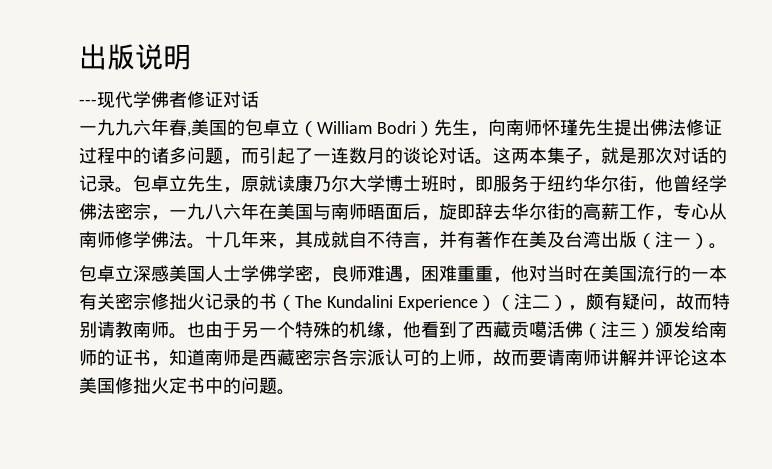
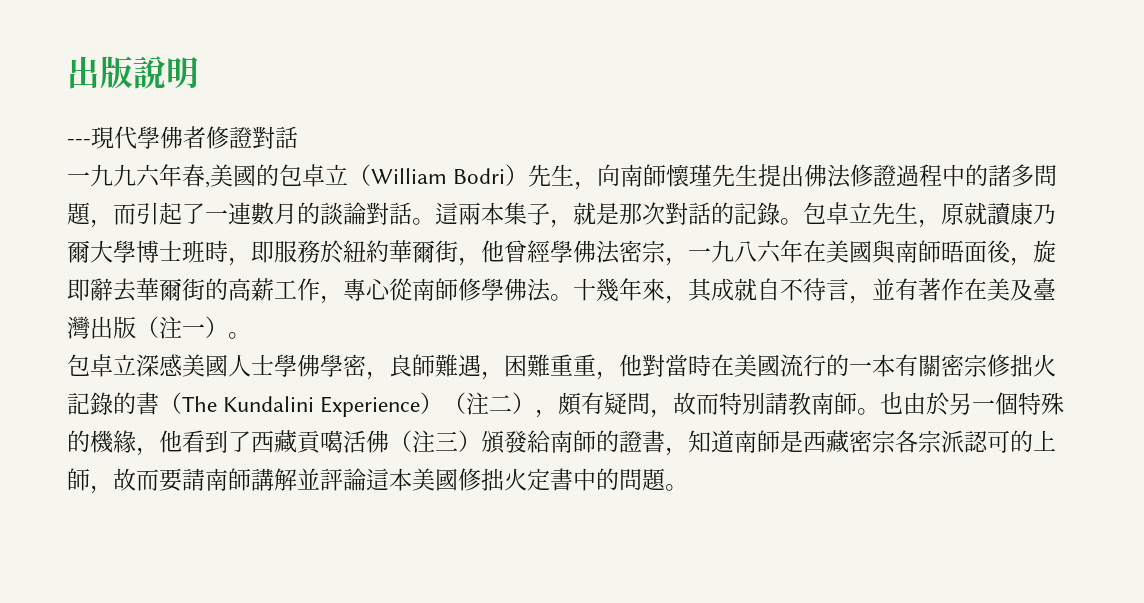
[79,44,163,70] 出版说 -> [67,56,166,89] 出版說
[97,91,259,108] 现代学佛者修证对话 -> [91,126,298,149] 現代學佛者修證對話
[209,120,227,136] 国 -> [233,164,256,187] 國
[523,119,560,136] 师怀 -> [643,164,690,187] 師懷
[703,119,722,135] [79,147,529,165] 证过程中的诸多问题，而引起了一连数月的谈论对话。这两 -> [873,164,1058,187] [67,202,481,228] 證過程中的諸多問題，而引起了一連數月的談論對話。這兩
[673,147,727,164] [79,175,115,192] 对话的记录 -> [665,202,780,225] 對話的記錄
[277,175,619,193] 读康乃尔大学博士班时，即服务于纽约华尔 -> [987,202,1056,226] [67,240,435,266] 讀康乃爾大學博士班時，即服務於紐約華爾
[691,175,727,192] 经学 -> [527,240,573,263] 經學
[295,203,727,221] [79,231,151,248] 国与南师晤面后，旋即辞去华尔街的高薪工作，专心从南师修学 -> [849,240,1056,266] [67,278,504,304] 國與南師晤面後，旋即辭去華爾街的高薪工作，專心從南師修學
[223,231,277,248] 几年来 -> [596,278,665,302] 幾年來
[439,231,457,248] 并 -> [872,278,895,300] 並
[565,231,601,248] 台湾 -> [1033,278,1056,300] [67,316,91,339] 臺灣
[187,265,637,283] 国人士学佛学密，良师难遇，困难重重，他对当时在美国 -> [205,354,780,380] 國人士學佛學密，良師難遇，困難重重，他對當時在美國
[97,293,115,310] 关 -> [918,355,941,377] 關
[205,293,277,310] 记录的书 -> [67,392,159,415] 記錄的書
[585,293,730,311] [79,321,385,339] 颇有疑问，故而特别请教南师。也由于另一个特殊的机缘 -> [558,392,1065,418] [67,430,136,453] 頗有疑問，故而特別請教南師。也由於另一個特殊的機緣
[511,321,529,338] 贡 -> [297,430,322,454] 貢
[655,321,727,338] [79,349,151,366] 颁发给南师的证书 -> [481,430,665,454] 頒發給南師的證書
[223,349,241,366] 师 -> [757,430,780,453] 師
[385,349,727,367] [79,377,277,394] 认可的上师，故而要请南师讲解并评论这本美国修拙火定书中的问题 -> [964,430,1056,453] [67,468,666,494] 認可的上師，故而要請南師講解並評論這本美國修拙火定書中的問題

